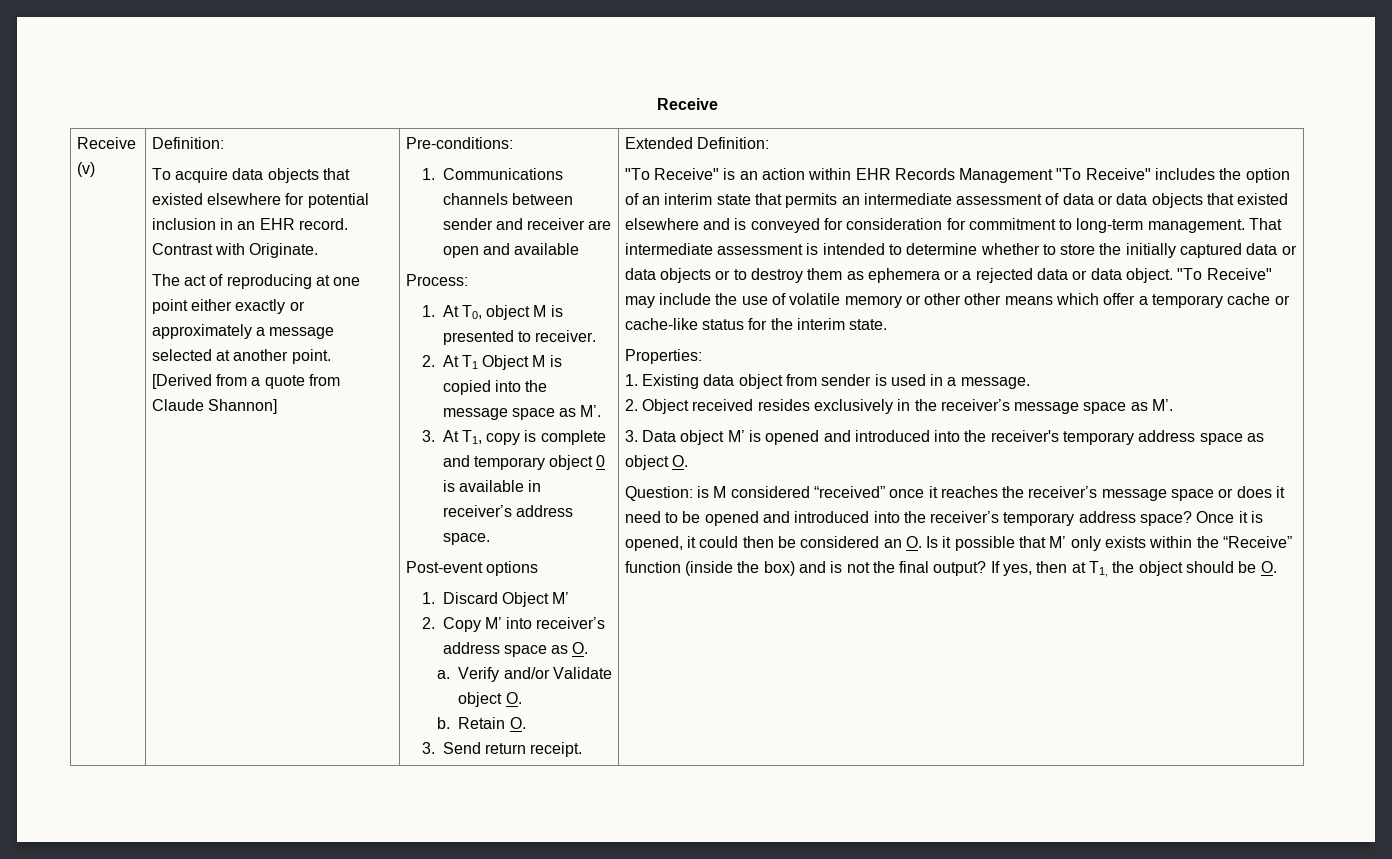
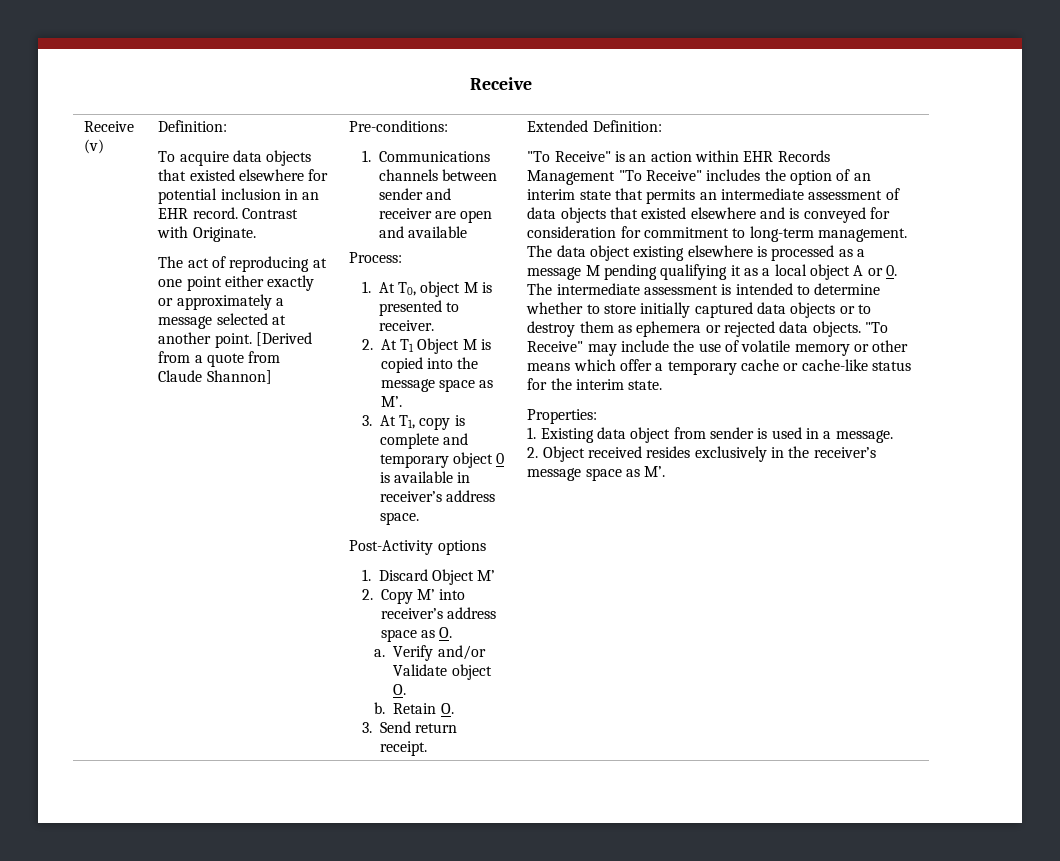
[405,561,483,573] Post-event -> [349,540,434,555] Post-Activity
[1098,193,1148,205] or data -> (557, 213) none
[1249,218,1283,230] That -> [527,245,865,261] [527,264,897,280] [527,283,553,295] The data object existing elsewhere is processed as a message M pending qualifying it as a local object A or 0. The
[1099,243,1122,255] the -> (636, 309) none
[1281,245,1297,255] [624,268,656,280] or data -> (786, 308) none
[962,271,972,280] a -> (721, 329) none
[1072,268,1174,283] or data object. -> [812,321,861,337] objects.
[964,293,1002,305] other -> (909, 346) none
[624,430,1265,445] [624,455,688,470] [624,486,1286,501] [624,511,1264,526] [624,536,1293,551] [624,561,1277,577] // 3. Data object M’ is opened and introduced into the receiver's temporary address space as object O. // Question: is M considered “received” once it reaches the receiver’s message space or does it need to be opened and introduced into the receiver’s temporary address space? Once it is opened, it could then be considered an O. Is it possible that M’ only exists within the “Receive” function (inside the box) and is not the final output? If yes, then at T1, the object should be O. -> (666, 471) none

